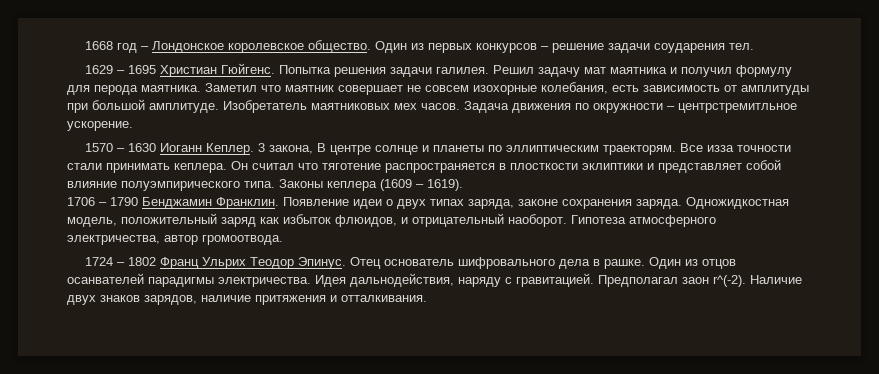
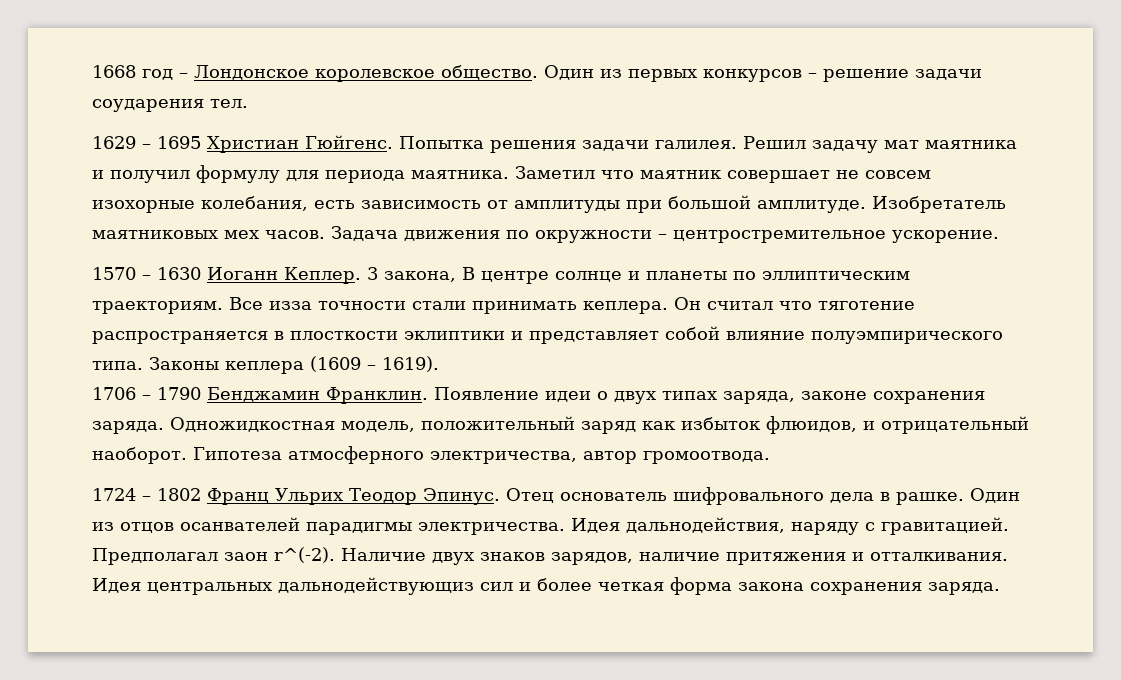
[94,85,138,95] перода -> [325,170,405,183] периода
[678,103,797,113] центрстремитльное -> [673,230,886,243] центростремительное
[602,145,676,155] траекторям. -> [92,301,223,314] траекториям.
(427, 298) none -> [92,577,1000,595] Идея центральных дальнодействующиз сил и более четкая форма закона сохранения заряда.

